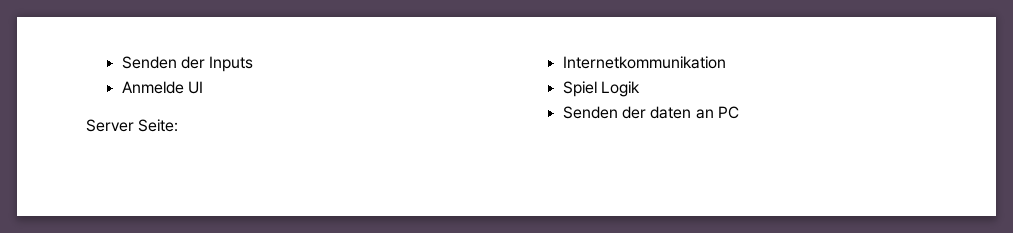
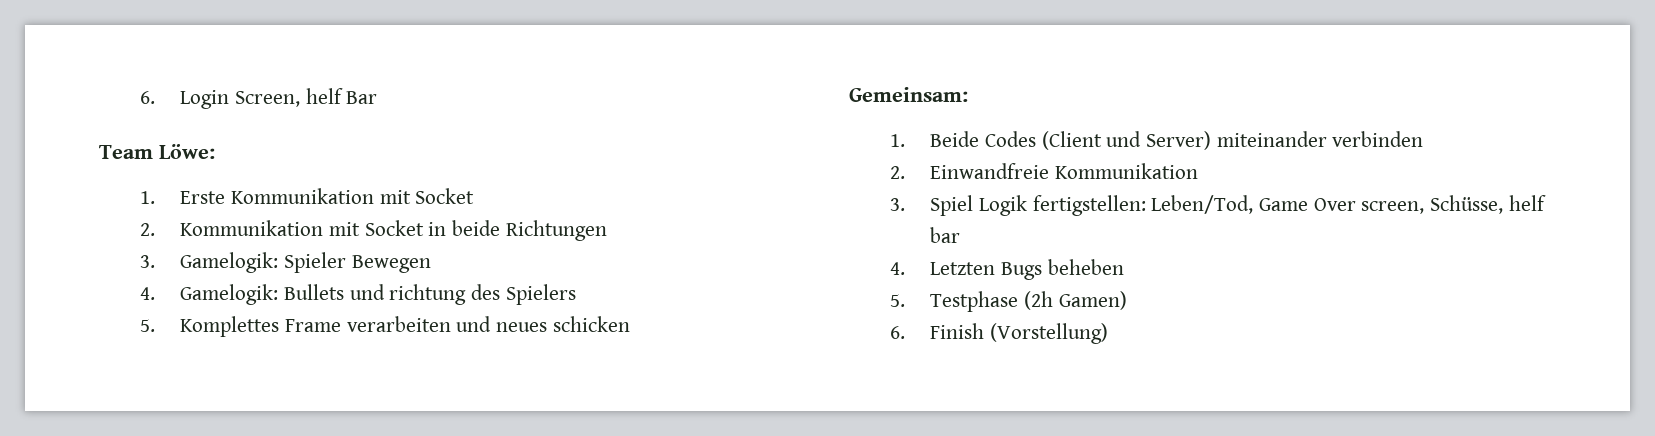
[121,56,254,72] [121,81,204,94] [86,119,179,132] [562,56,726,69] [562,81,641,97] [562,106,740,119] Senden der Inputs // Anmelde UI // Server Seite: // Internetkommunikation // Spiel Logik // Senden der daten an PC -> [139,88,378,109] [99,144,215,159] [139,188,475,204] [139,220,607,241] [139,252,431,273] [139,284,576,305] [139,316,630,337] [849,87,968,102] [889,131,1424,150] [889,163,1198,179] [889,195,1546,216] [930,227,961,243] [889,259,1124,280] [889,291,1127,312] [889,323,1108,344] 6. Login Screen, helf Bar // Team Löwe: // 1. Erste Kommunikation mit Socket // 2. Kommunikation mit Socket in beide Richtungen // 3. Gamelogik: Spieler Bewegen // 4. Gamelogik: Bullets und richtung des Spielers // 5. Komplettes Frame verarbeiten und neues schicken // Gemeinsam: // 1. Beide Codes (Client und Server) miteinander verbinden // 2. Einwandfreie Kommunikation // 3. Spiel Logik fertigstellen: Leben/Tod, Game Over screen, Schüsse, helf bar // 4. Letzten Bugs beheben // 5. Testphase (2h Gamen) // 6. Finish (Vorstellung)

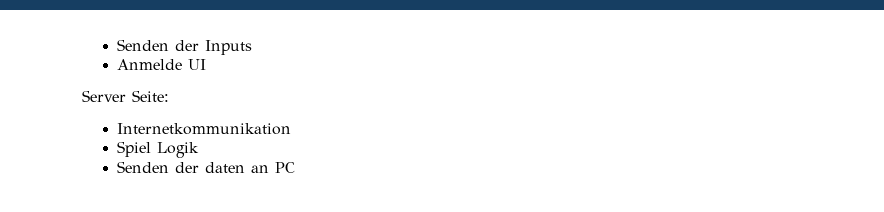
[139,88,378,109] [99,144,215,159] [139,188,475,204] [139,220,607,241] [139,252,431,273] [139,284,576,305] [139,316,630,337] [849,87,968,102] [889,131,1424,150] [889,163,1198,179] [889,195,1546,216] [930,227,961,243] [889,259,1124,280] [889,291,1127,312] [889,323,1108,344] 6. Login Screen, helf Bar // Team Löwe: // 1. Erste Kommunikation mit Socket // 2. Kommunikation mit Socket in beide Richtungen // 3. Gamelogik: Spieler Bewegen // 4. Gamelogik: Bullets und richtung des Spielers // 5. Komplettes Frame verarbeiten und neues schicken // Gemeinsam: // 1. Beide Codes (Client und Server) miteinander verbinden // 2. Einwandfreie Kommunikation // 3. Spiel Logik fertigstellen: Leben/Tod, Game Over screen, Schüsse, helf bar // 4. Letzten Bugs beheben // 5. Testphase (2h Gamen) // 6. Finish (Vorstellung) -> [117,39,253,55] [117,59,207,70] [82,90,169,102] [117,123,292,135] [117,141,200,158] [117,161,296,173] Senden der Inputs // Anmelde UI // Server Seite: // Internetkommunikation // Spiel Logik // Senden der daten an PC

